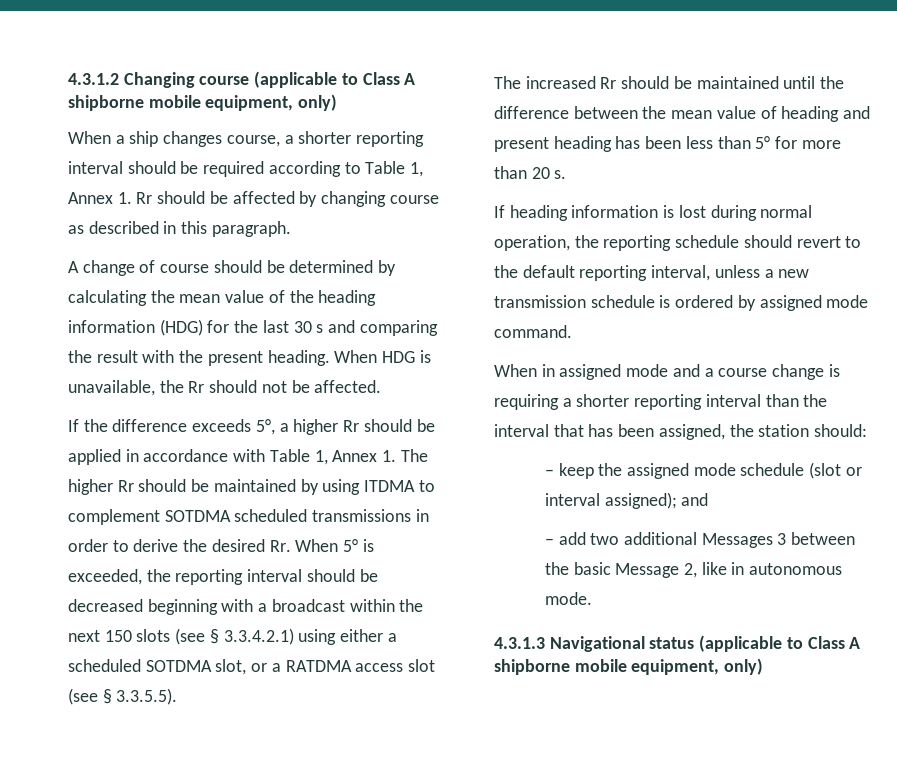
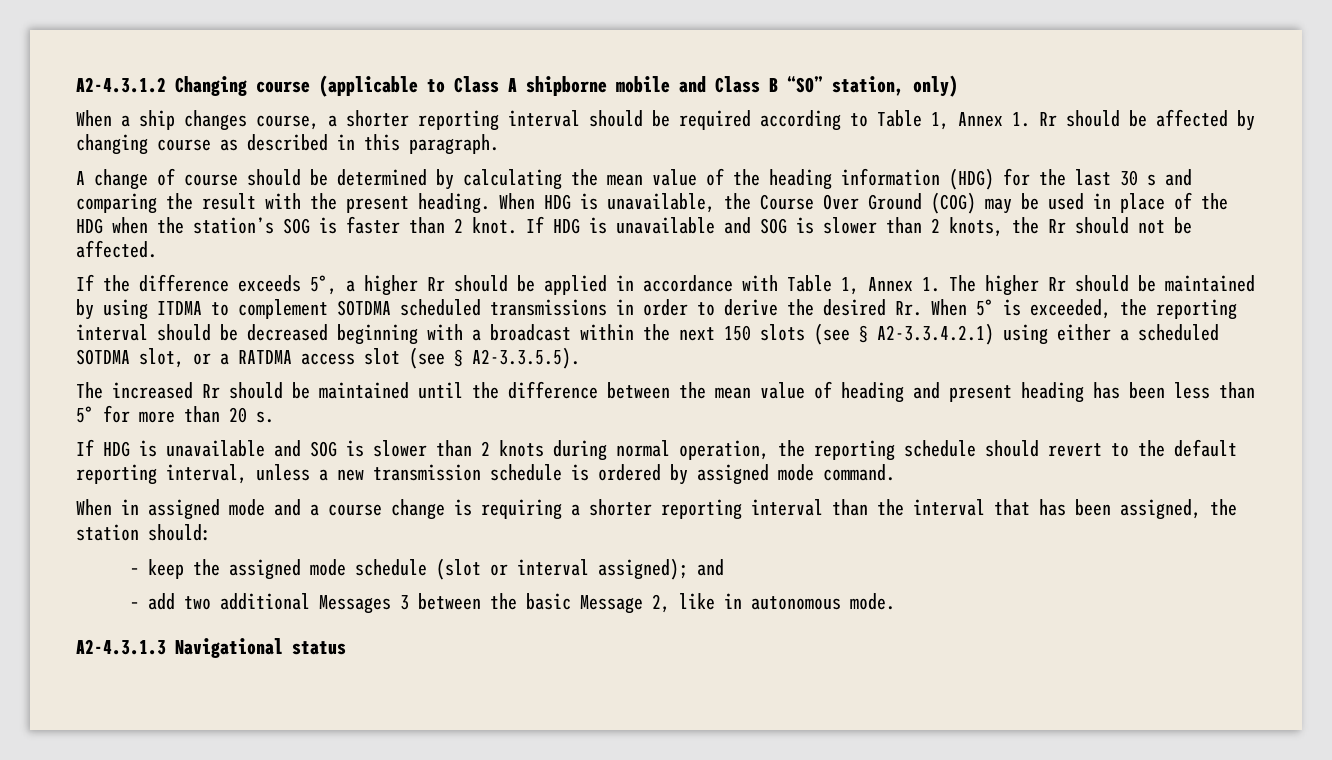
[68,73,119,85] 4.3.1.2 -> [76,77,166,93] A2-4.3.1.2
[205,95,294,111] equipment, -> [679,76,904,96] and Class B “SO” station,
(184, 386) none -> [760,192,1228,214] [76,216,1039,237] Course Over Ground (COG) may be used in place of the HDG when the station’s SOG is faster than 2 knot. If HDG is unavailable and SOG is slower than 2 knots, the
[223,628,294,645] 3.3.4.2.1) -> [877,323,994,345] A2-3.3.4.2.1)
[116,688,178,705] 3.3.5.5). -> [472,347,580,369] A2-3.3.5.5).
[509,205,706,221] heading information is lost -> [103,440,544,457] HDG is unavailable and SOG is slower than 2 knots
[494,637,545,649] 4.3.1.3 -> [76,639,166,655] A2-4.3.1.3
[699,635,861,652] [494,658,764,675] (applicable to Class A shipborne mobile equipment, only) -> (346, 648) none

